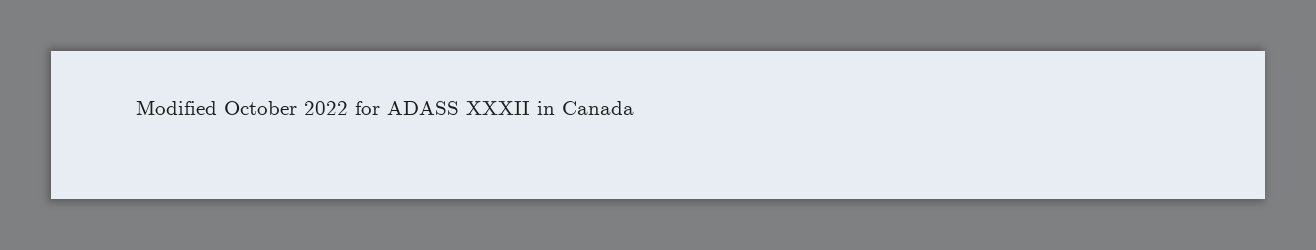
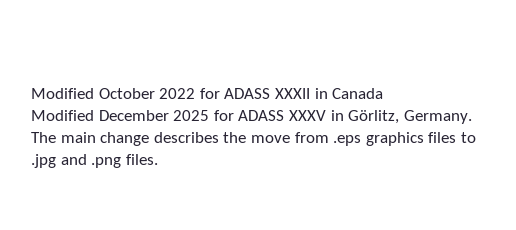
(634, 108) none -> [31,110,472,124] [31,132,476,146] [31,154,158,168] // Modified December 2025 for ADASS XXXV in Görlitz, Germany. The main change describes the move from .eps graphics files to .jpg and .png files.

